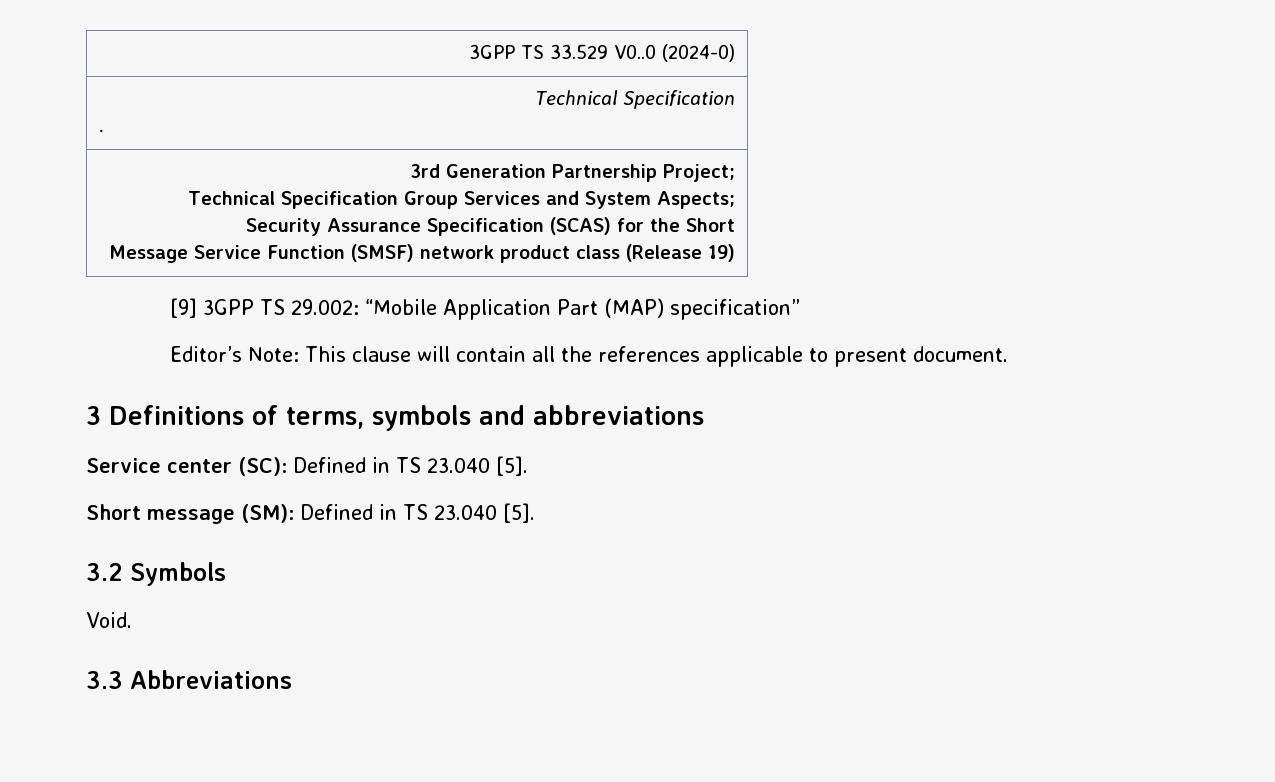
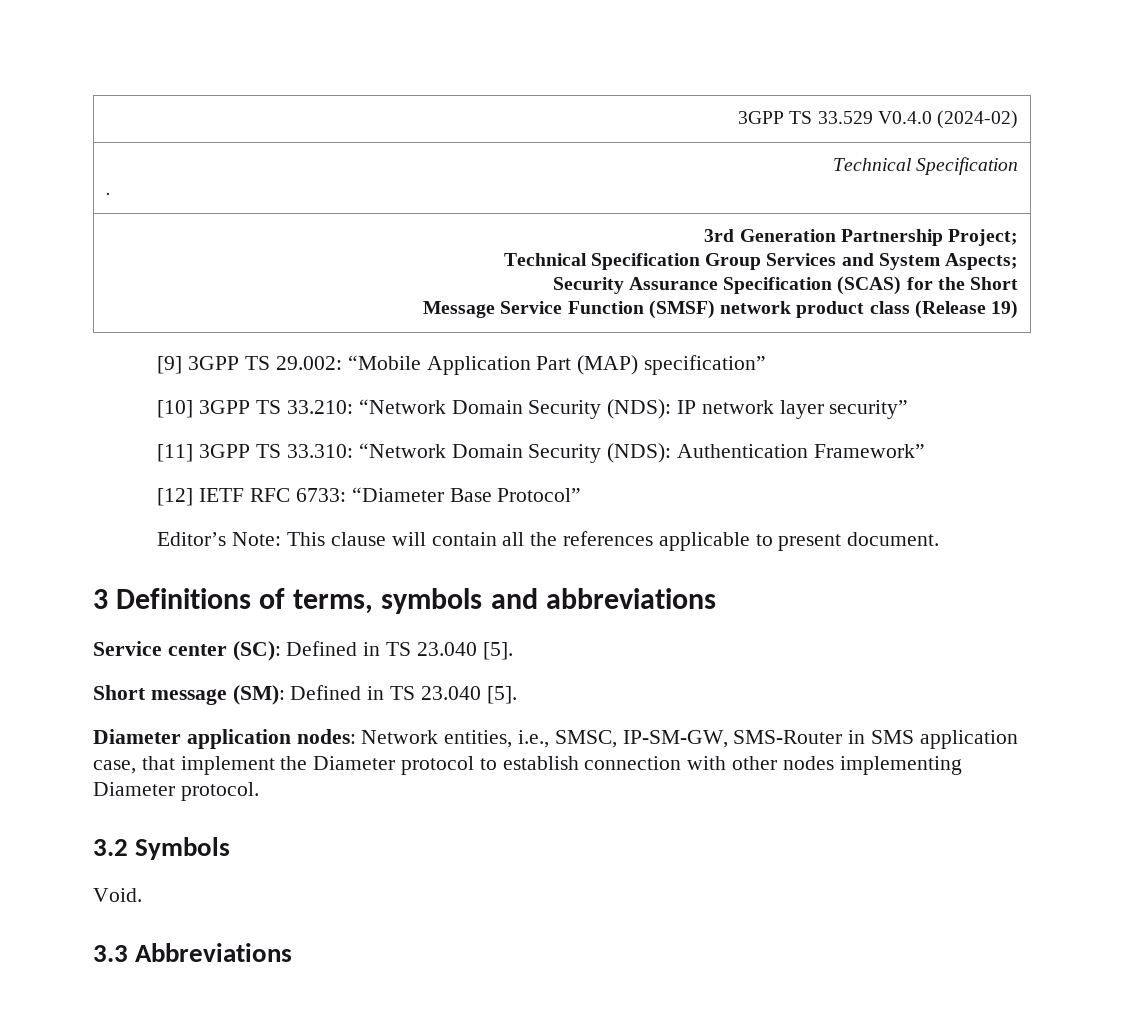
[613,44,735,62] V0..0 (2024-0) -> [877,110,1019,129] V0.4.0 (2024-02)
(801, 309) none -> [157,399,909,419] [157,443,925,463] [157,487,582,506] // [10] 3GPP TS 33.210: “Network Domain Security (NDS): IP network layer security” // [11] 3GPP TS 33.310: “Network Domain Security (NDS): Authentication Framework” // [12] IETF RFC 6733: “Diameter Base Protocol”
(535, 513) none -> [93,729,1018,749] [93,756,962,775] [93,782,259,801] // Diameter application nodes: Network entities, i.e., SMSC, IP-SM-GW, SMS-Router in SMS application case, that implement the Diameter protocol to establish connection with other nodes implementing Diameter protocol.

